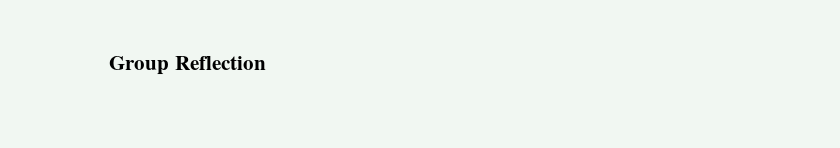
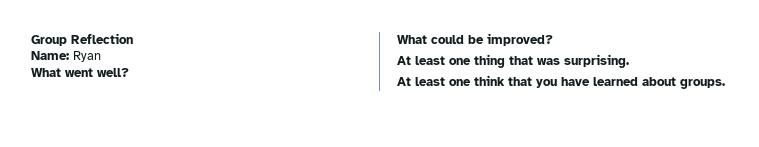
(266, 63) none -> [31,51,101,62] [31,68,129,77] [397,33,553,46] [397,54,629,68] [397,75,725,89] // Name: Ryan // What went well? // What could be improved? // At least one thing that was surprising. // At least one think that you have learned about groups.

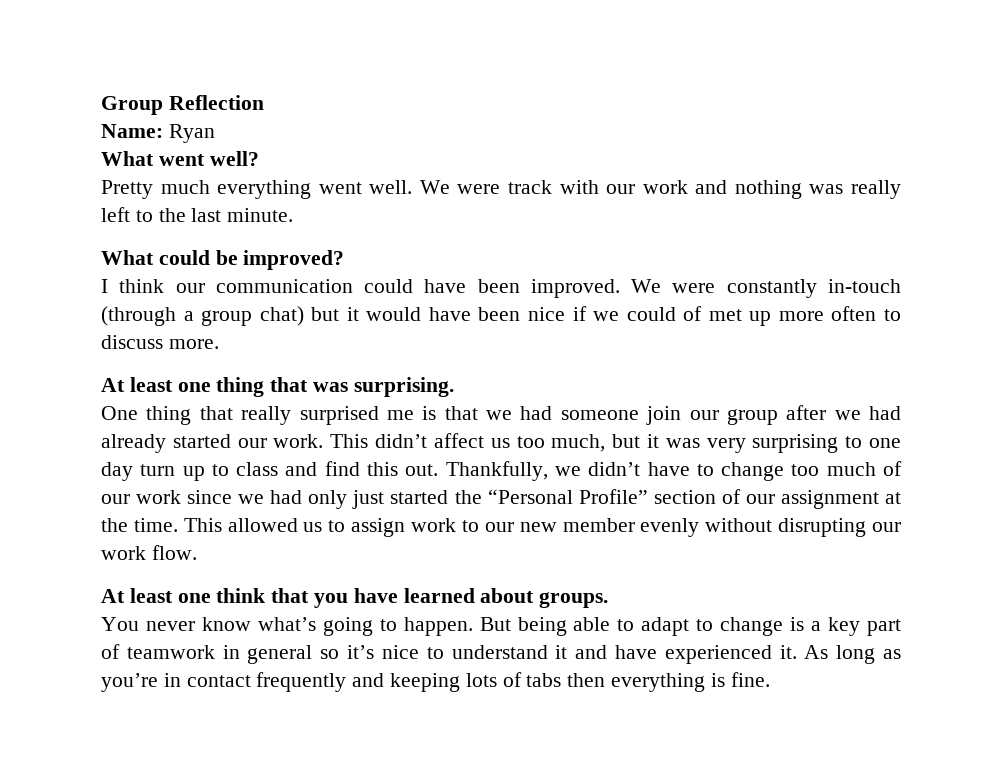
[397,33,553,46] What could be improved? -> [101,180,901,199] [101,207,294,222] [101,250,345,270] [101,279,901,298] [101,306,901,326] [101,335,219,349] Pretty much everything went well. We were track with our work and nothing was really left to the last minute. // What could be improved? // I think our communication could have been improved. We were constantly in-touch (through a group chat) but it would have been nice if we could of met up more often to discuss more.
(629, 61) none -> [101,405,901,425] [101,433,901,453] [101,461,902,481] [101,489,902,509] [101,518,902,537] [101,545,197,560] // One thing that really surprised me is that we had someone join our group after we had already started our work. This didn’t affect us too much, but it was very surprising to one day turn up to class and find this out. Thankfully, we didn’t have to change too much of our work since we had only just started the “Personal Profile” section of our assignment at the time. This allowed us to assign work to our new member evenly without disrupting our work flow.
(725, 84) none -> [101,617,902,636] [101,644,901,664] [101,672,770,692] // You never know what’s going to happen. But being able to adapt to change is a key part of teamwork in general so it’s nice to understand it and have experienced it. As long as you’re in contact frequently and keeping lots of tabs then everything is fine.

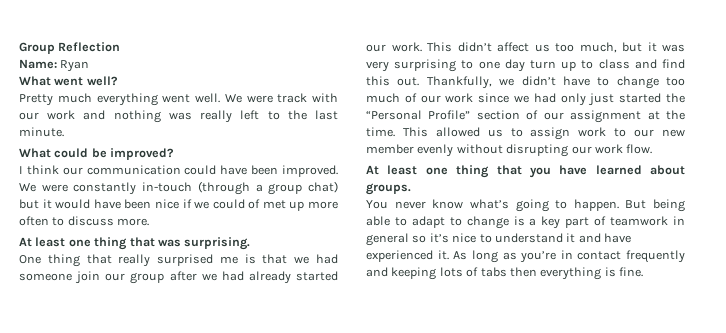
[216,588,266,603] think -> [456,165,490,178] thing

